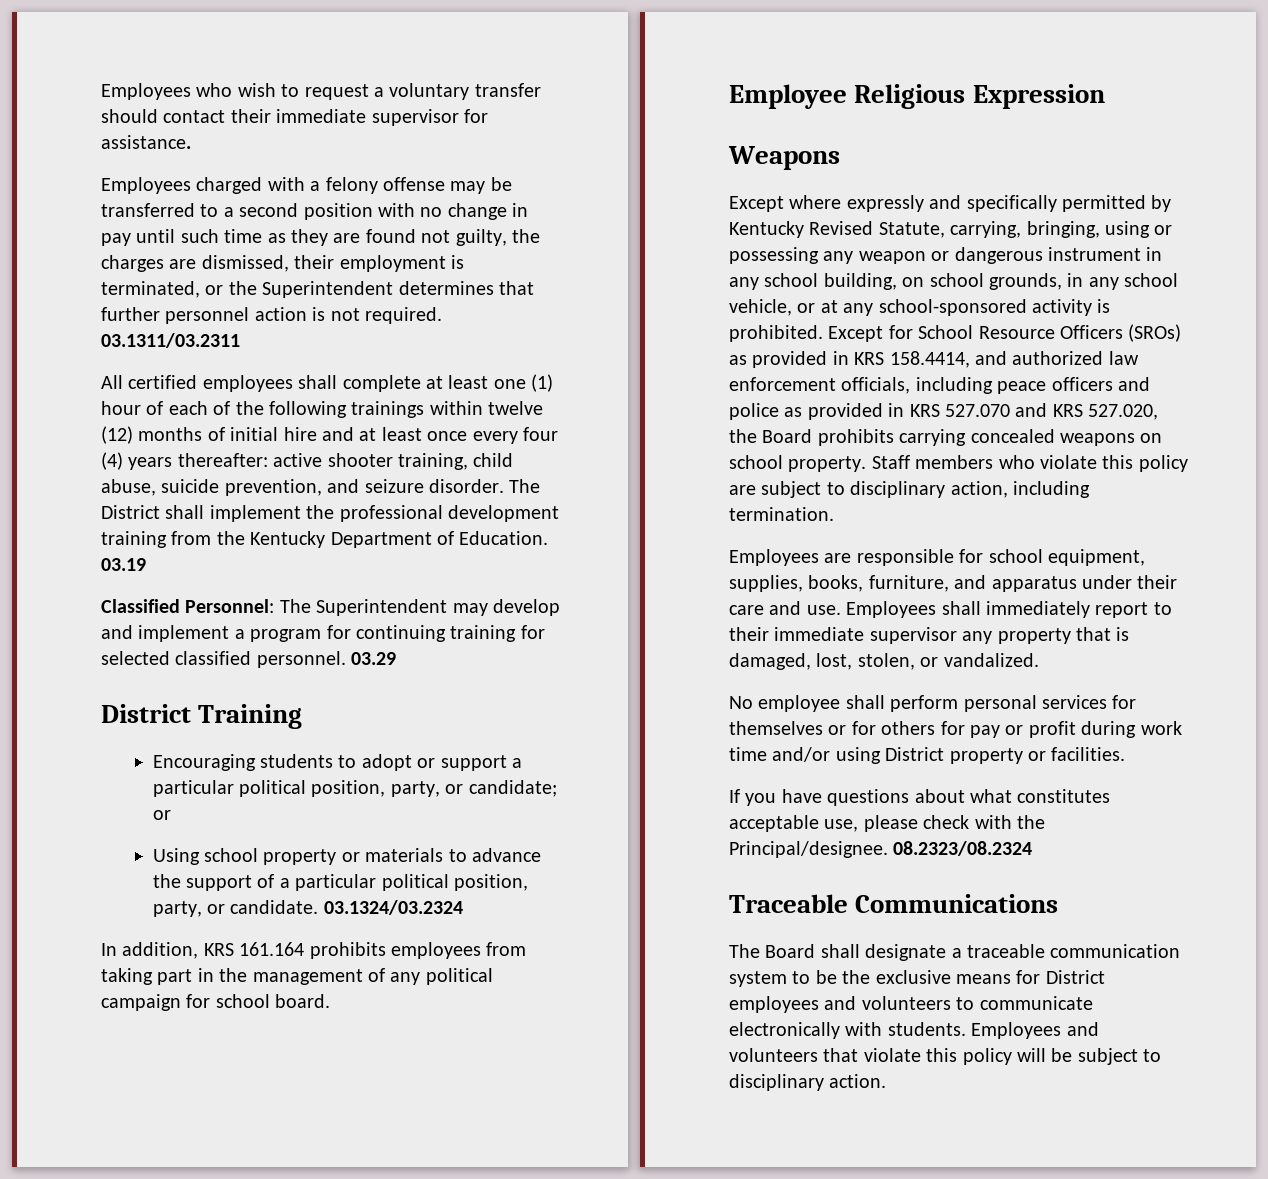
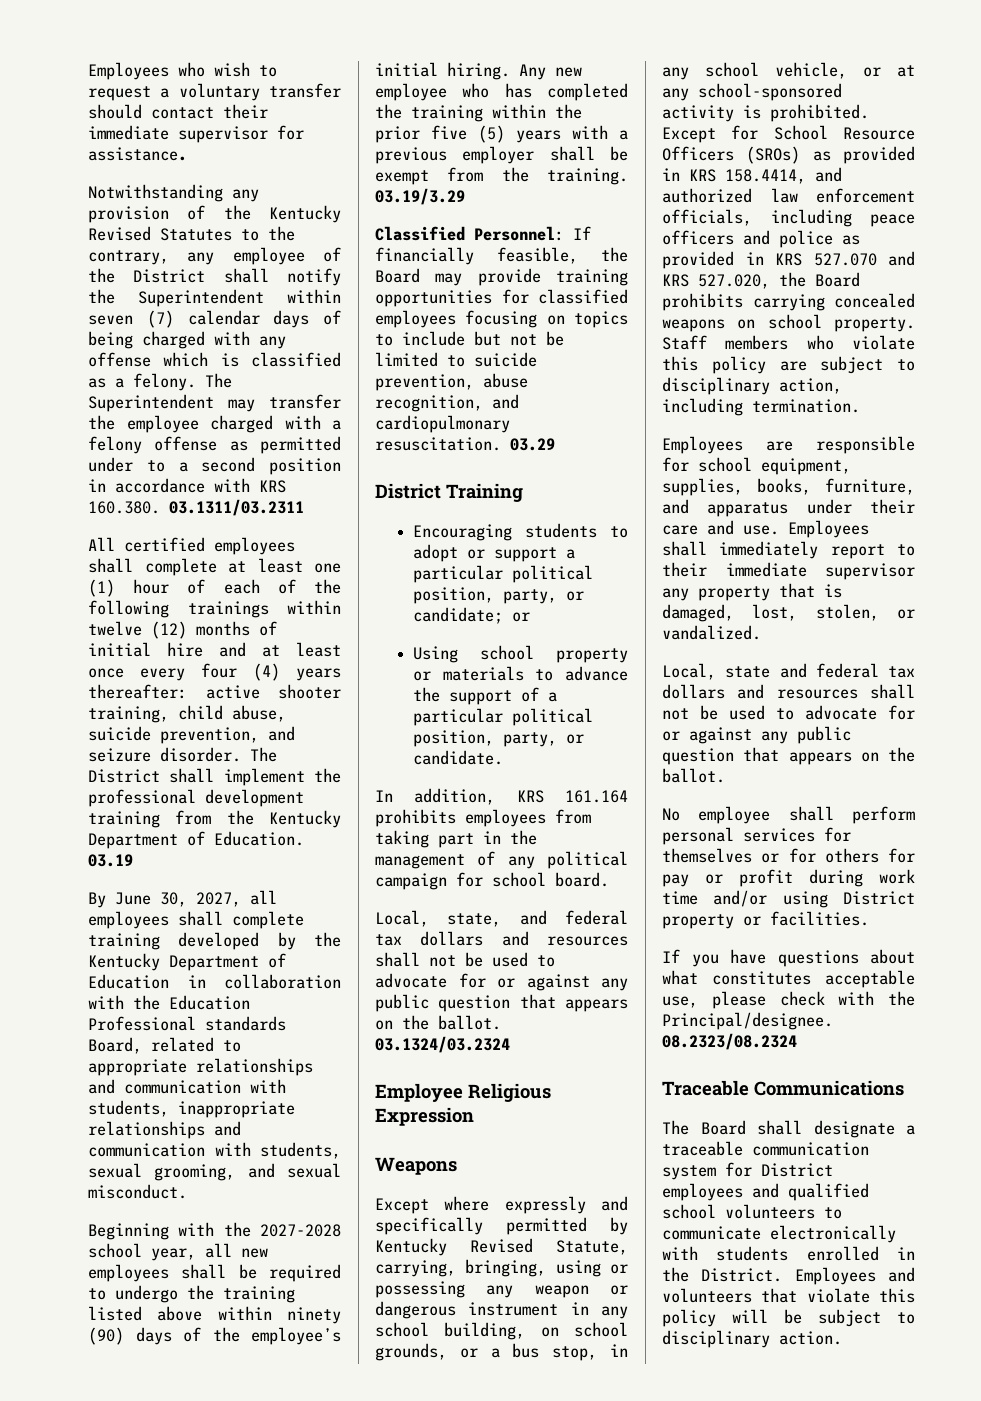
[101,177,191,194] Employees -> [88,184,259,202] [88,205,341,223] [88,226,295,241] [88,247,341,265] [88,268,341,286] [88,289,341,307] [88,310,341,328] [88,331,286,349] [88,352,341,367] [88,373,232,391] [88,394,341,412] [88,415,199,433] Notwithstanding any provision of the Kentucky Revised Statutes to the contrary, any employee of the District shall notify the Superintendent within seven (7) calendar days of being charged with any offense which is classified as a felony. The Superintendent may transfer the employee
[450,177,512,194] [101,203,195,217] may be transferred -> [229,436,341,454] [88,457,133,472] as permitted under
[378,203,529,220] [101,229,540,246] [101,255,464,272] [101,281,534,298] [101,307,442,324] with no change in pay until such time as they are found not guilty, the charges are dismissed, their employment is terminated, or the Superintendent determines that further personnel action is not required. -> [88,478,286,493] [88,501,160,514] in accordance with KRS 160.380.
[101,599,560,616] [101,625,545,642] [101,651,346,668] Classified Personnel: The Superintendent may develop and implement a program for continuing training for selected classified personnel. -> [88,890,277,908] [88,911,304,929] [88,932,341,950] [88,953,286,971] [88,974,341,989] [88,995,250,1010] [88,1016,286,1031] [88,1037,241,1054] [88,1058,313,1076] [88,1079,286,1094] [88,1100,295,1118] [88,1121,241,1139] [88,1142,341,1159] [88,1163,341,1181] [88,1184,187,1199] [88,1222,341,1240] [88,1243,268,1261] [88,1264,341,1282] [88,1285,295,1303] [88,1306,341,1324] [88,1327,341,1345] [375,62,582,80] [375,83,628,101] [375,104,582,122] [375,125,628,143] [375,146,628,164] [375,167,628,185] [375,188,465,205] [375,226,591,241] [375,247,628,265] [375,268,628,286] [375,289,628,307] [375,310,628,328] [375,331,564,346] [375,352,537,367] [375,373,528,391] [375,394,519,412] [375,415,510,433] [375,437,501,451] By June 30, 2027, all employees shall complete training developed by the Kentucky Department of Education in collaboration with the Education Professional standards Board, related to appropriate relationships and communication with students, inappropriate relationships and communication with students, sexual grooming, and sexual misconduct. // Beginning with the 2027-2028 school year, all new employees shall be required to undergo the training listed above within ninety (90) days of the employee’s initial hiring. Any new employee who has completed the training within the prior five (5) years with a previous employer shall be exempt from the training. 03.19/3.29 // Classified Personnel: If financially feasible, the Board may provide training opportunities for classified employees focusing on topics to include but not be limited to suicide prevention, abuse recognition, and cardiopulmonary resuscitation.
[323,900,463,915] 03.1324/03.2324 -> (503, 757) none
(331, 1001) none -> [375,910,628,927] [375,931,628,946] [375,952,555,967] [375,973,628,991] [375,994,628,1012] [375,1015,501,1030] [375,1036,510,1053] // Local, state, and federal tax dollars and resources shall not be used to advocate for or against any public question that appears on the ballot. 03.1324/03.2324
(1062, 281) none -> [459,1343,598,1361] or a bus stop,
(1039, 660) none -> [662,663,915,680] [662,684,915,699] [662,705,915,720] [662,726,851,744] [662,747,915,765] [662,768,725,783] // Local, state and federal tax dollars and resources shall not be used to advocate for or against any public question that appears on the ballot.
[792,970,1011,984] to be the exclusive means -> (716, 1172) none
(857, 1003) none -> [788,1183,869,1201] [662,1204,716,1219] qualified school
[887,1022,966,1036] students. -> [716,1246,915,1261] [662,1267,783,1282] students enrolled in the District.

